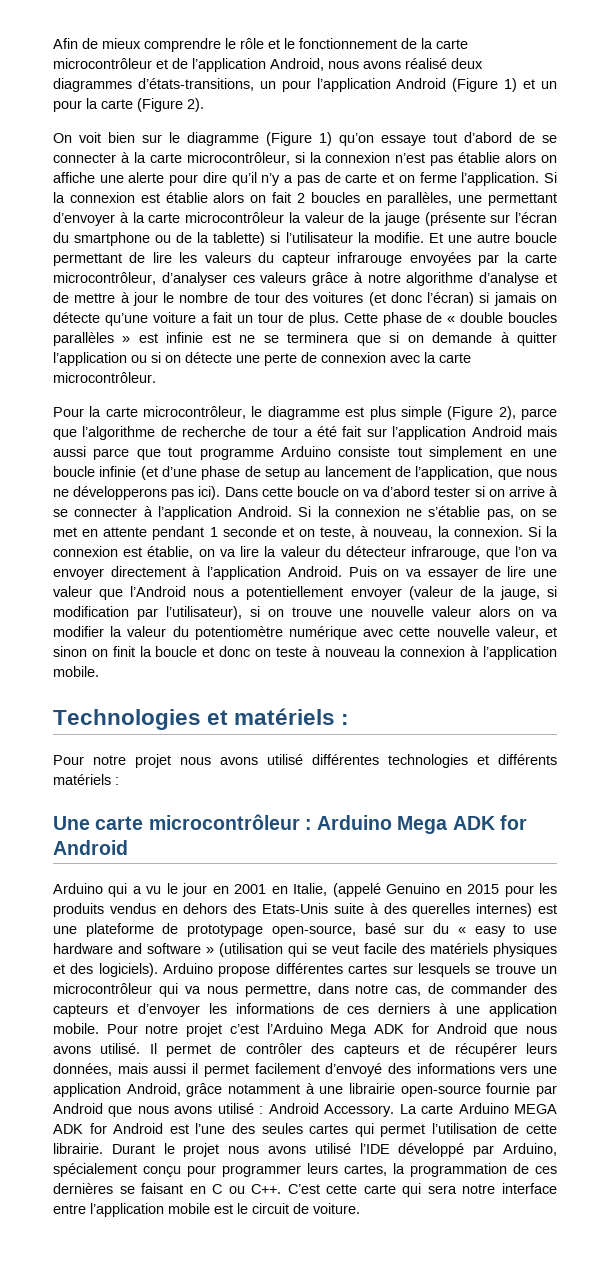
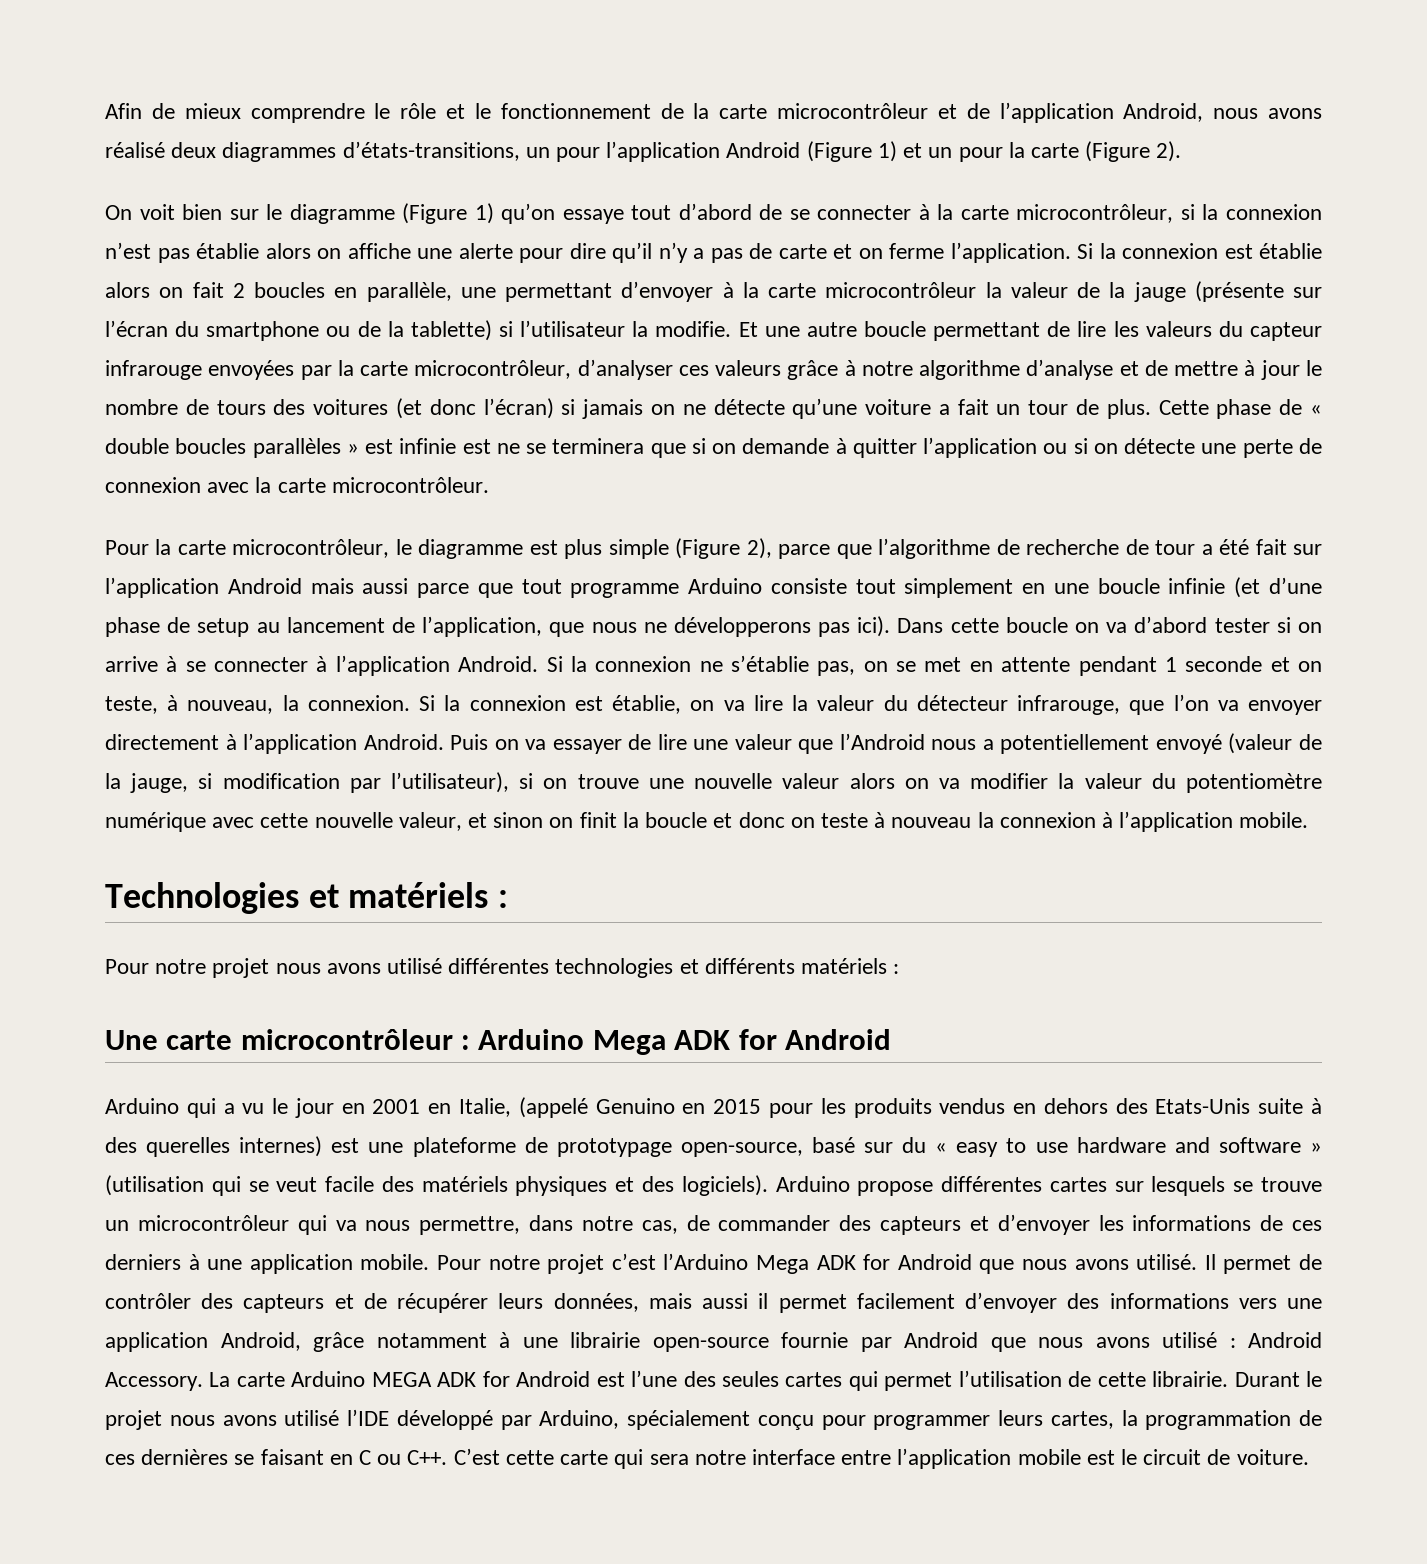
[387,192,453,206] parallèles, -> [366,282,452,302] parallèle,
[254,293,280,303] tour -> [216,400,266,415] tours
(557, 299) none -> [682,404,706,415] ne
[350,588,402,600] envoyer -> [1155,734,1222,754] envoyé
[325,1063,383,1077] d’envoyé -> [965,1292,1058,1313] d’envoyer

